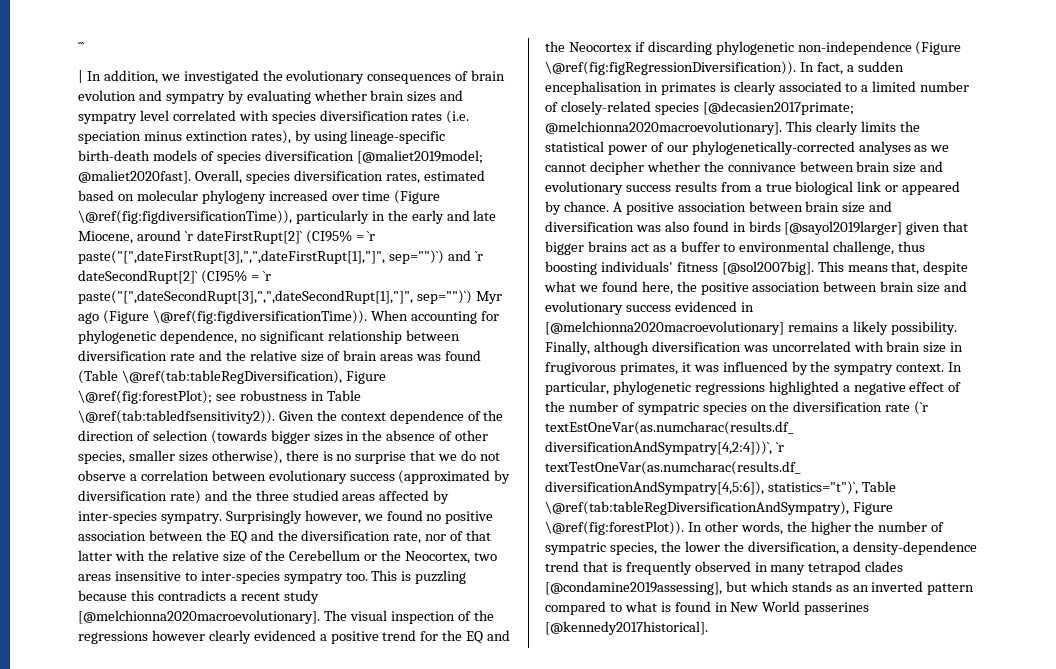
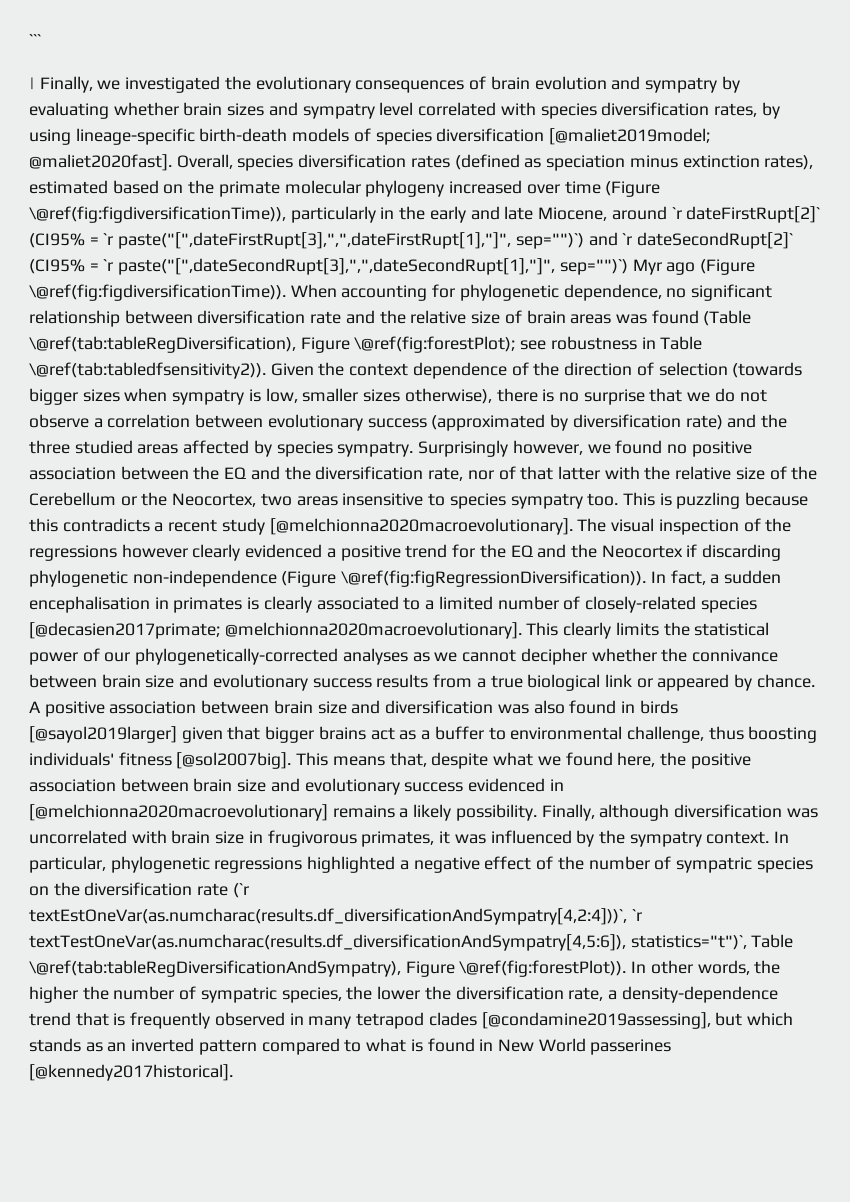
[86,70,158,84] In addition, -> [39,76,93,93] Finally,
[411,110,470,124] [78,130,291,144] rates (i.e. speciation minus extinction rates), -> [713,103,757,117] rates,
[385,172,420,184] rates, -> [410,154,814,171] rates (defined as speciation minus extinction rates),
(134, 197) none -> [188,180,280,197] the primate
[346,430,489,441] [78,451,125,464] in the absence of other species, -> [124,388,298,405] when sympatry is low,
[78,511,157,524] inter-species -> [276,441,333,457] species
[200,571,280,584] inter-species -> [449,493,506,509] species
[747,541,839,555] diversification, -> [455,986,604,1001] diversification rate,

